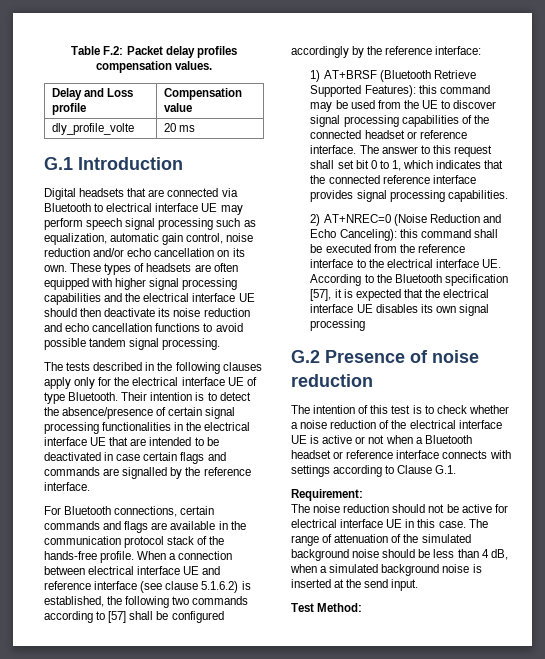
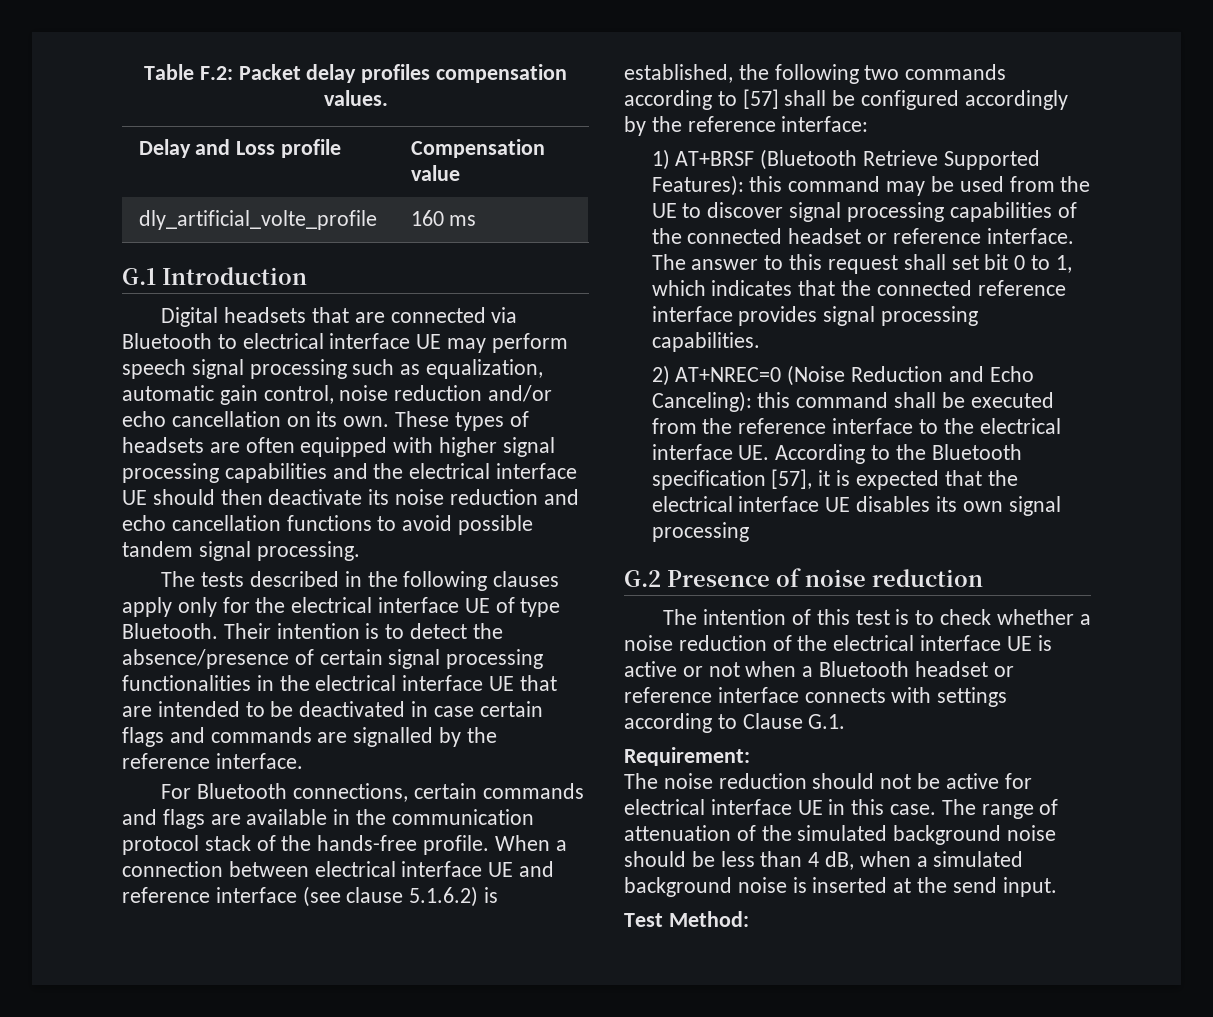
[51,123,134,135] [163,123,176,132] dly_profile_volte | 20 -> [138,210,377,230] [410,210,444,226] dly_artificial_volte_profile | 160

